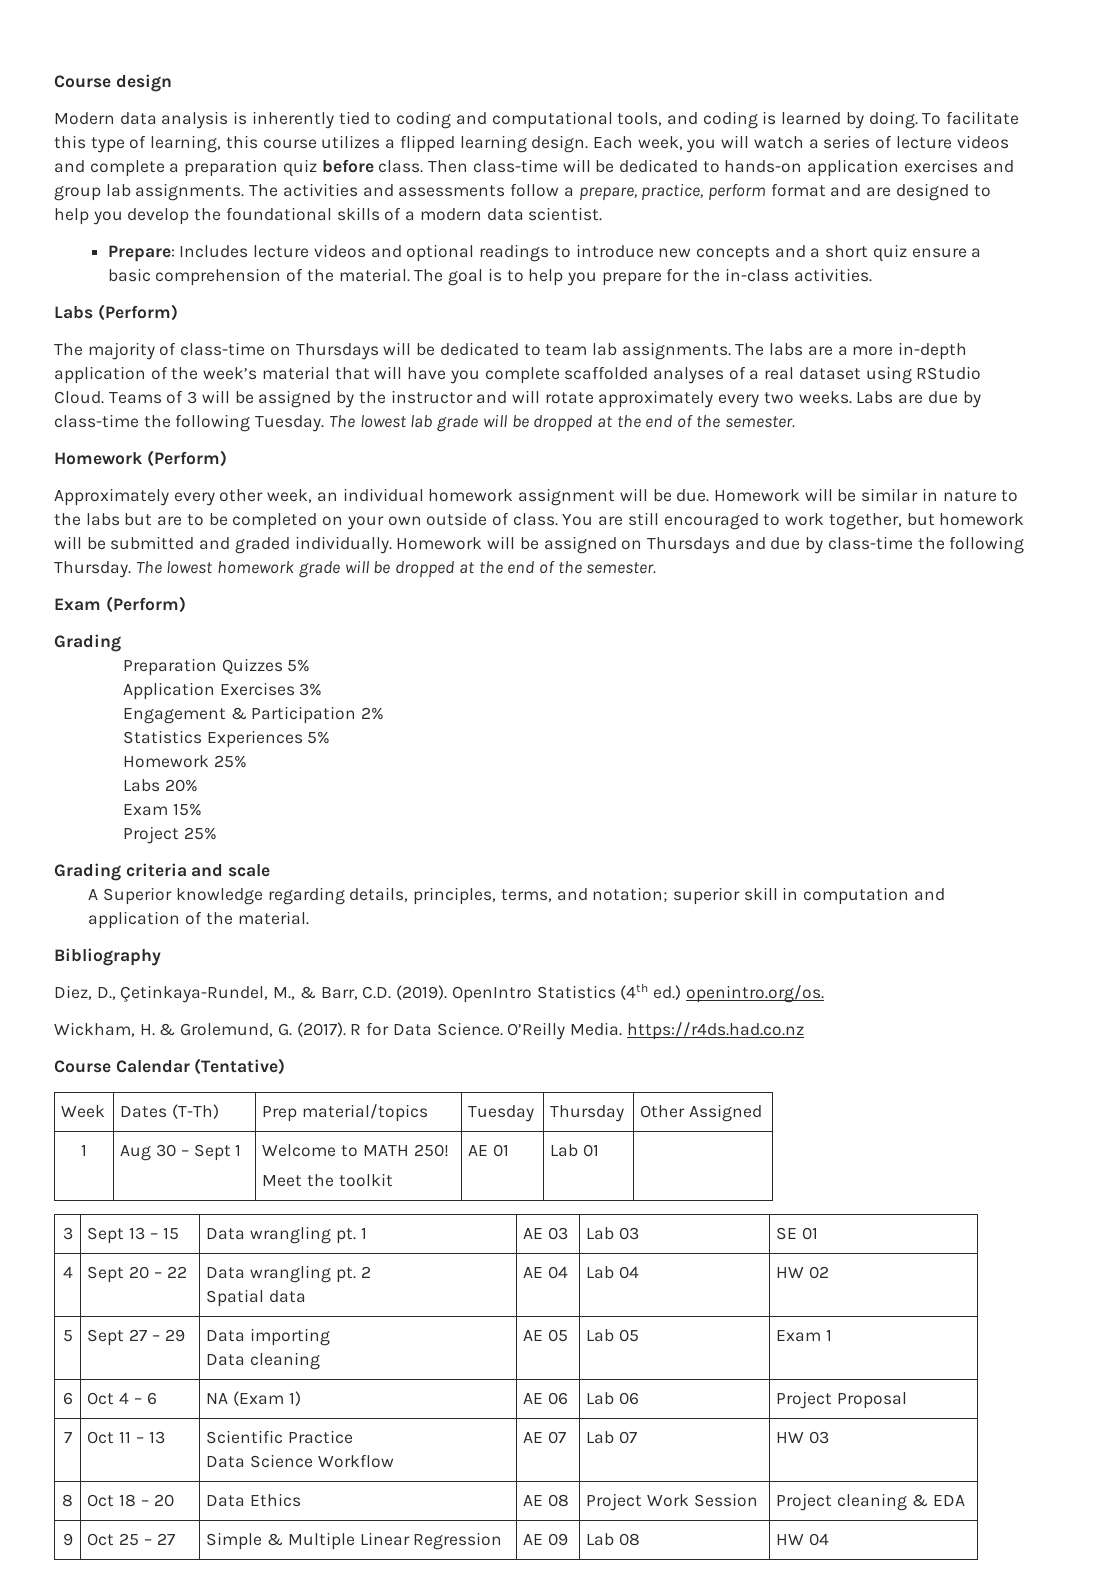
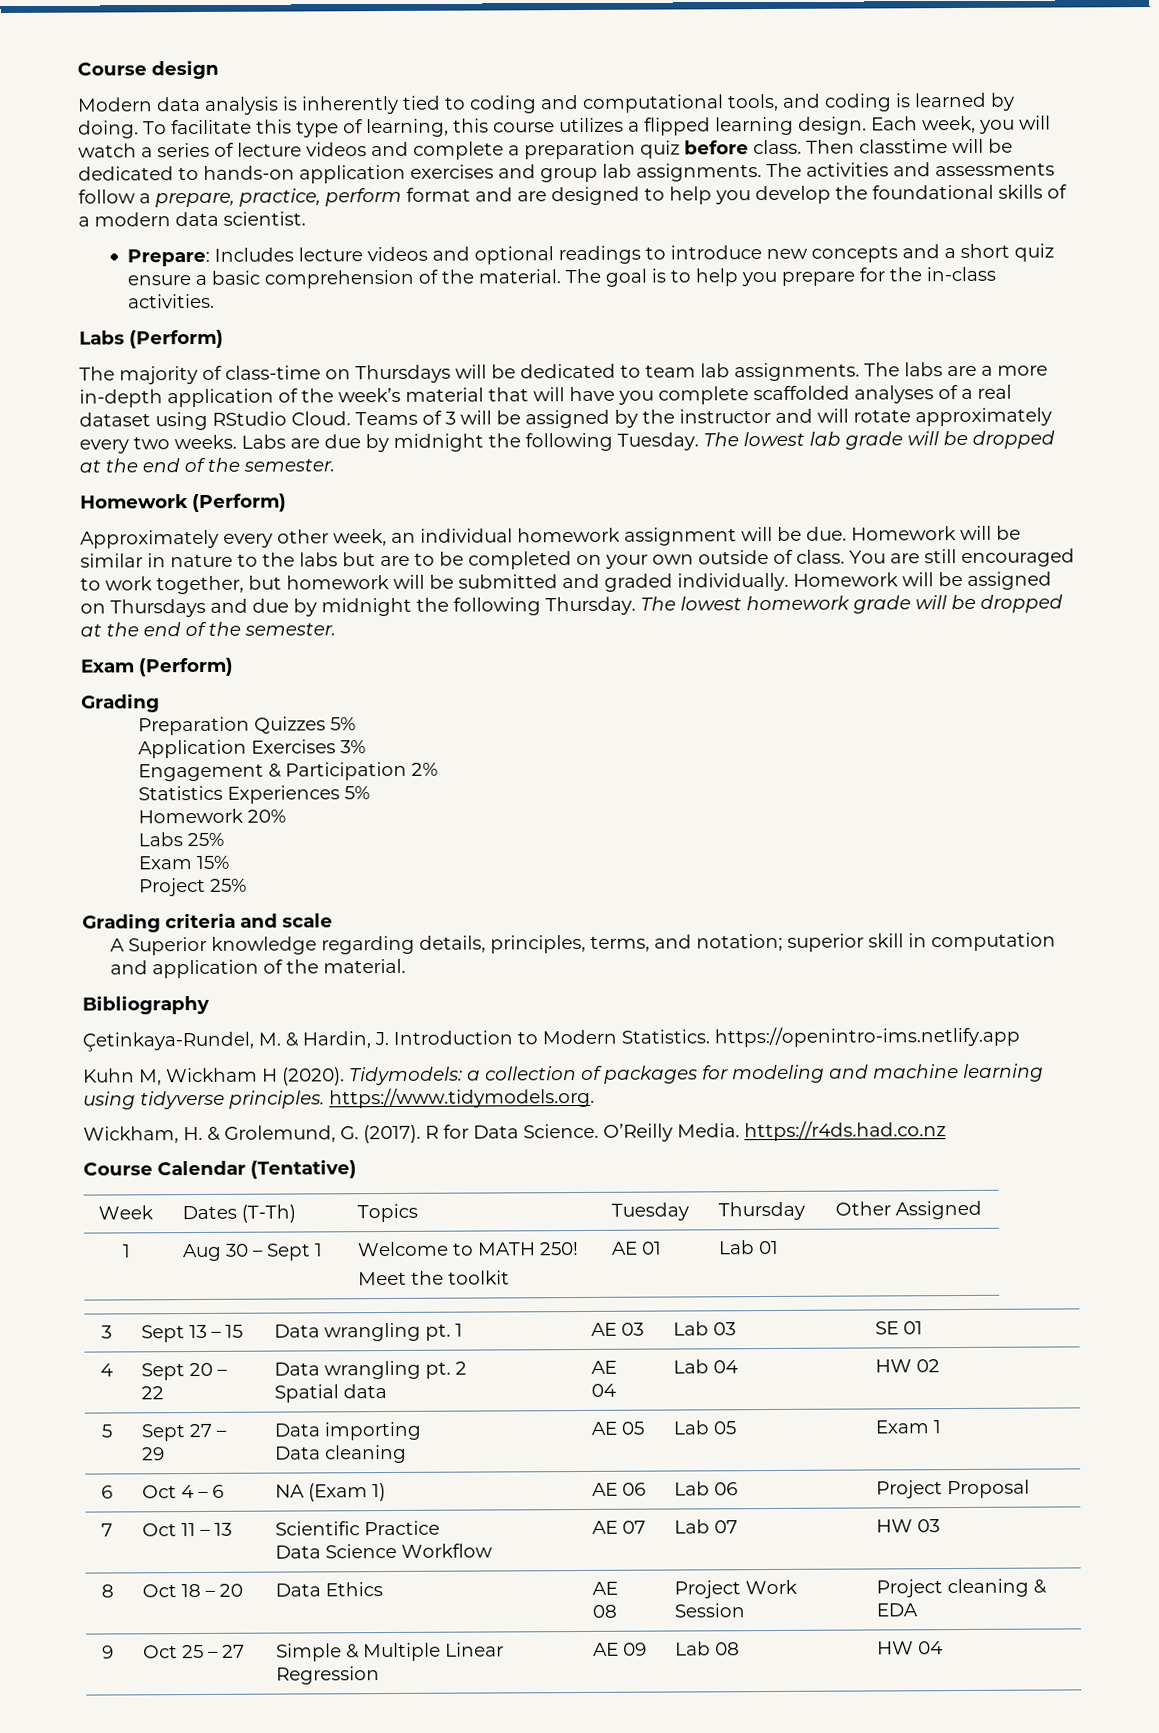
[472,159,558,173] class-time -> [859,139,948,154] classtime
[54,414,139,428] class-time -> [393,433,484,452] midnight
[827,536,913,550] class-time -> [321,597,412,617] midnight
[213,755,247,768] [122,779,198,792] 25% // Labs 20% -> [246,809,286,823] [137,832,224,847] 20% // Labs 25%
[54,983,824,1003] Diez, D., Çetinkaya-Rundel, M., & Barr, C.D. (2019). OpenIntro Statistics (4th ed.) openintro.org/os. -> [82,1025,1020,1052] [83,1063,1044,1086] [83,1086,595,1110] Çetinkaya-Rundel, M. & Hardin, J. Introduction to Modern Statistics. https://openintro-ims.netlify.app // Kuhn M, Wickham H (2020). Tidymodels: a collection of packages for modeling and machine learning using tidyverse principles. https://www.tidymodels.org.
[262,1104,429,1122] Prep material/topics -> [356,1203,418,1223] Topics

